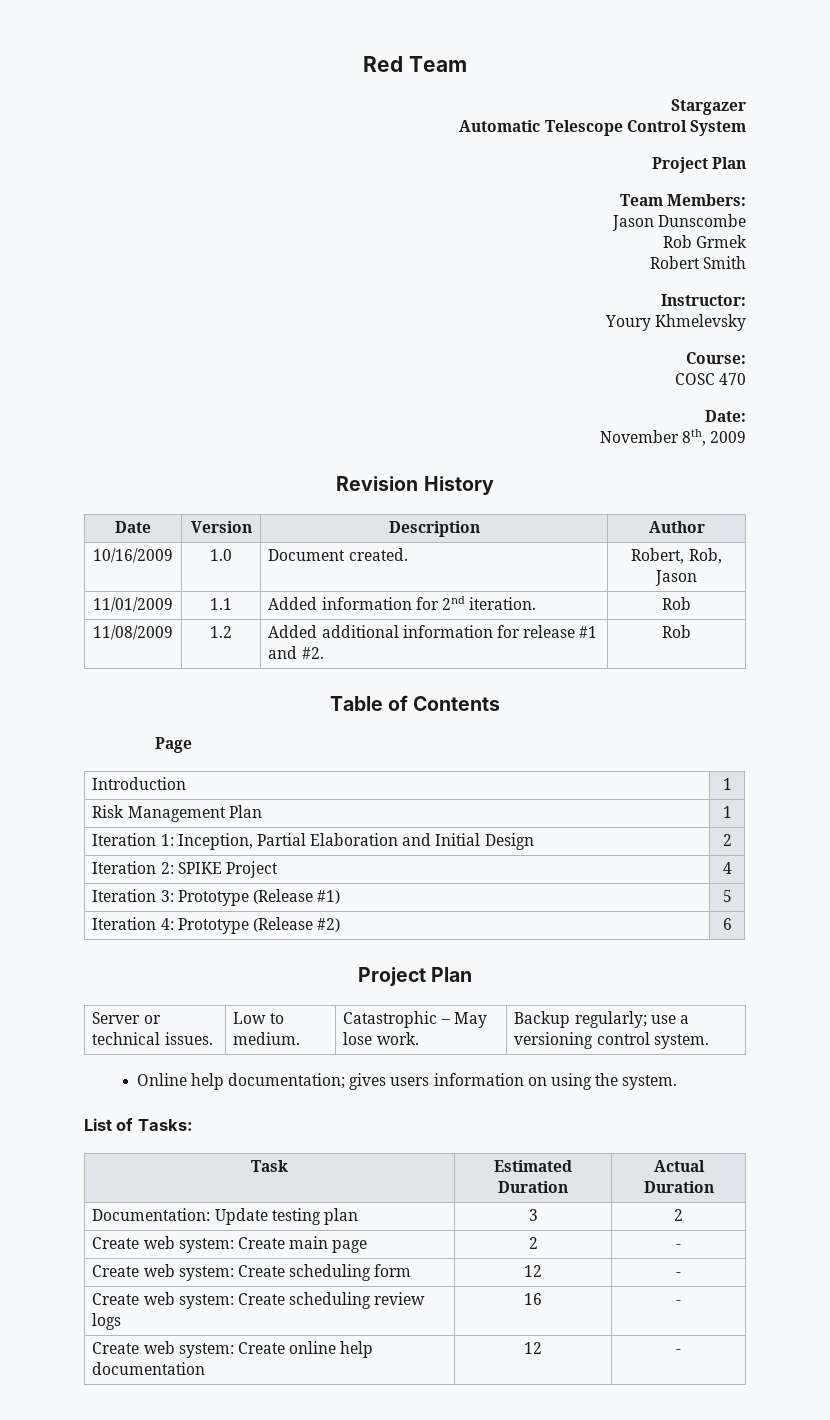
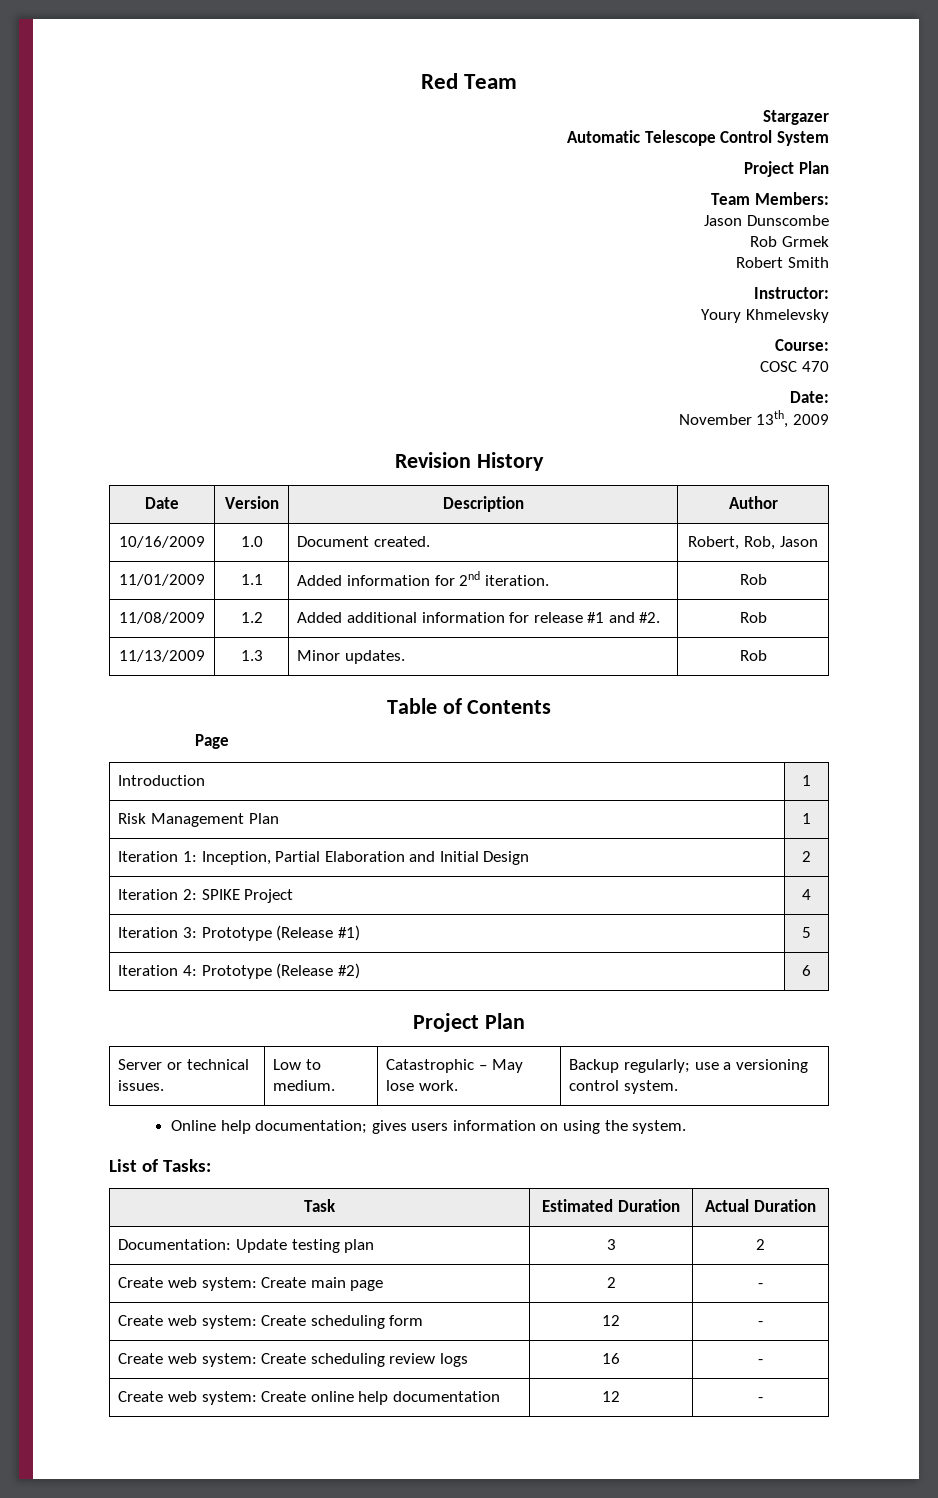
[681,429,706,446] 8th, -> [756,410,789,428] 13th,
(691, 631) none -> [119,650,205,662] [240,650,263,661] [297,650,405,664] [739,650,767,661] // 11/13/2009 | 1.3 | Minor updates. | Rob

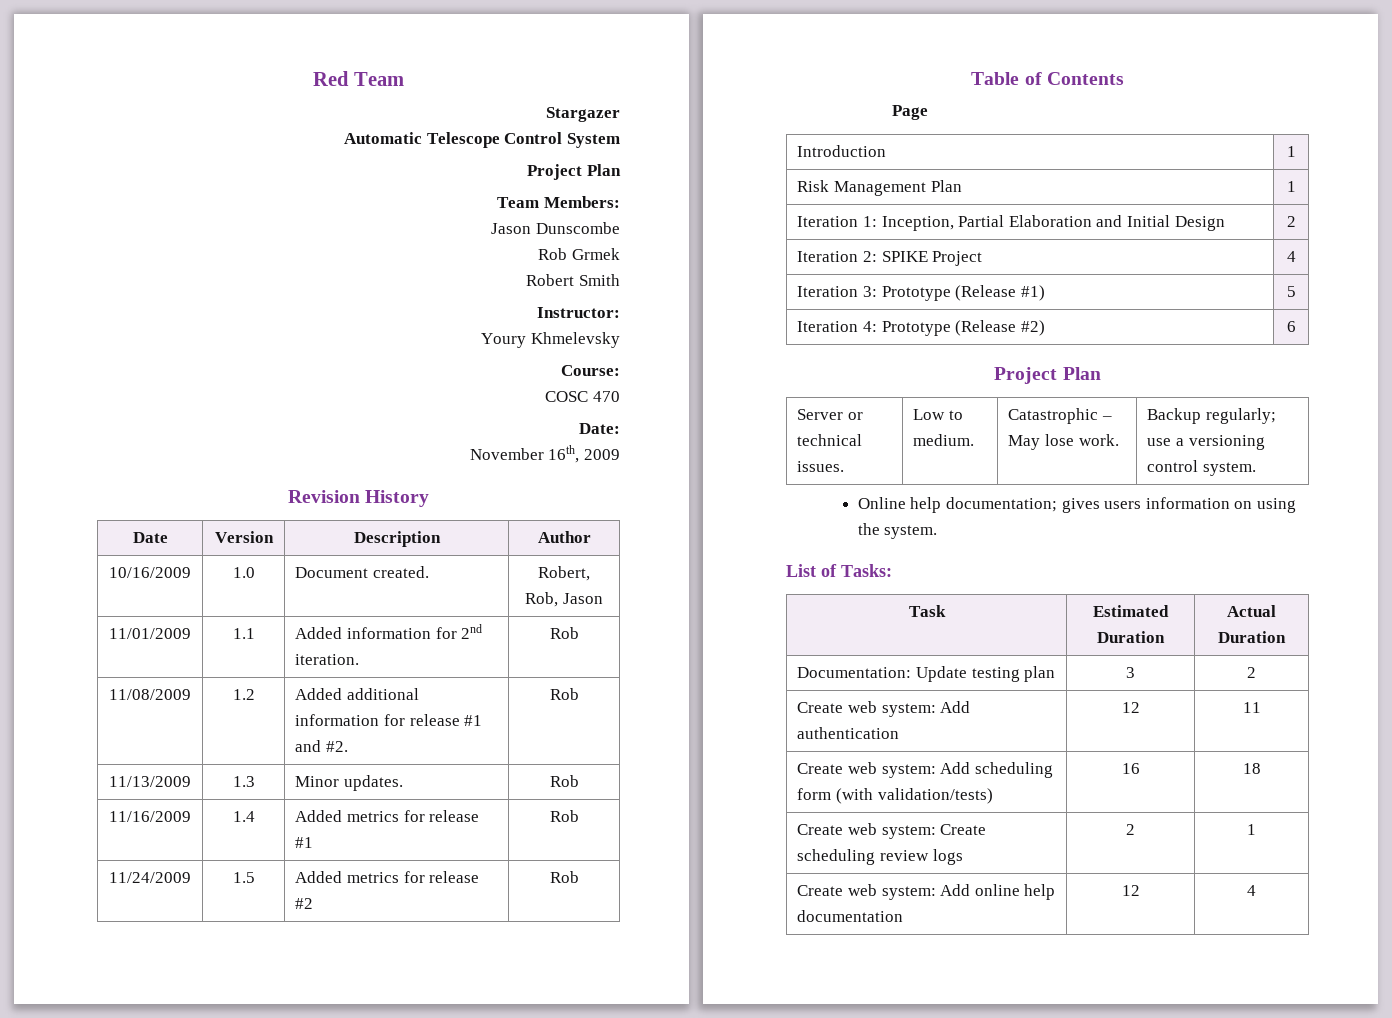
[756,410,789,428] 13th, -> [548,445,580,463] 16th,
(767, 655) none -> [109,811,191,822] [232,811,255,822] [295,810,480,822] [295,837,314,848] [549,810,579,822] [109,872,191,883] [232,872,255,883] [295,871,480,883] [295,898,314,909] [549,871,579,883] // 11/16/2009 | 1.4 | Added metrics for release #1 | Rob // 11/24/2009 | 1.5 | Added metrics for release #2 | Rob
[261,1277,384,1291] [606,1277,616,1288] [758,1283,763,1288] [118,1315,307,1329] Create main page | 2 | - // Create web system: Create -> [940,701,971,713] [797,727,900,739] [1121,702,1140,713] [1242,702,1261,713] [797,762,971,778] Add authentication | 12 | 11 // Create web system: Add
[602,1315,620,1326] [758,1321,763,1326] | 12 | - -> [836,788,993,804] [1121,763,1140,774] [1242,763,1261,774] (with validation/tests) | 16 | 18
[602,1353,620,1364] [758,1359,763,1364] [118,1391,307,1405] 16 | - // Create web system: Create -> [1126,824,1135,835] [1247,824,1256,835] [797,884,971,900] 2 | 1 // Create web system: Add
[758,1397,763,1402] - -> [1247,885,1256,896] 4

